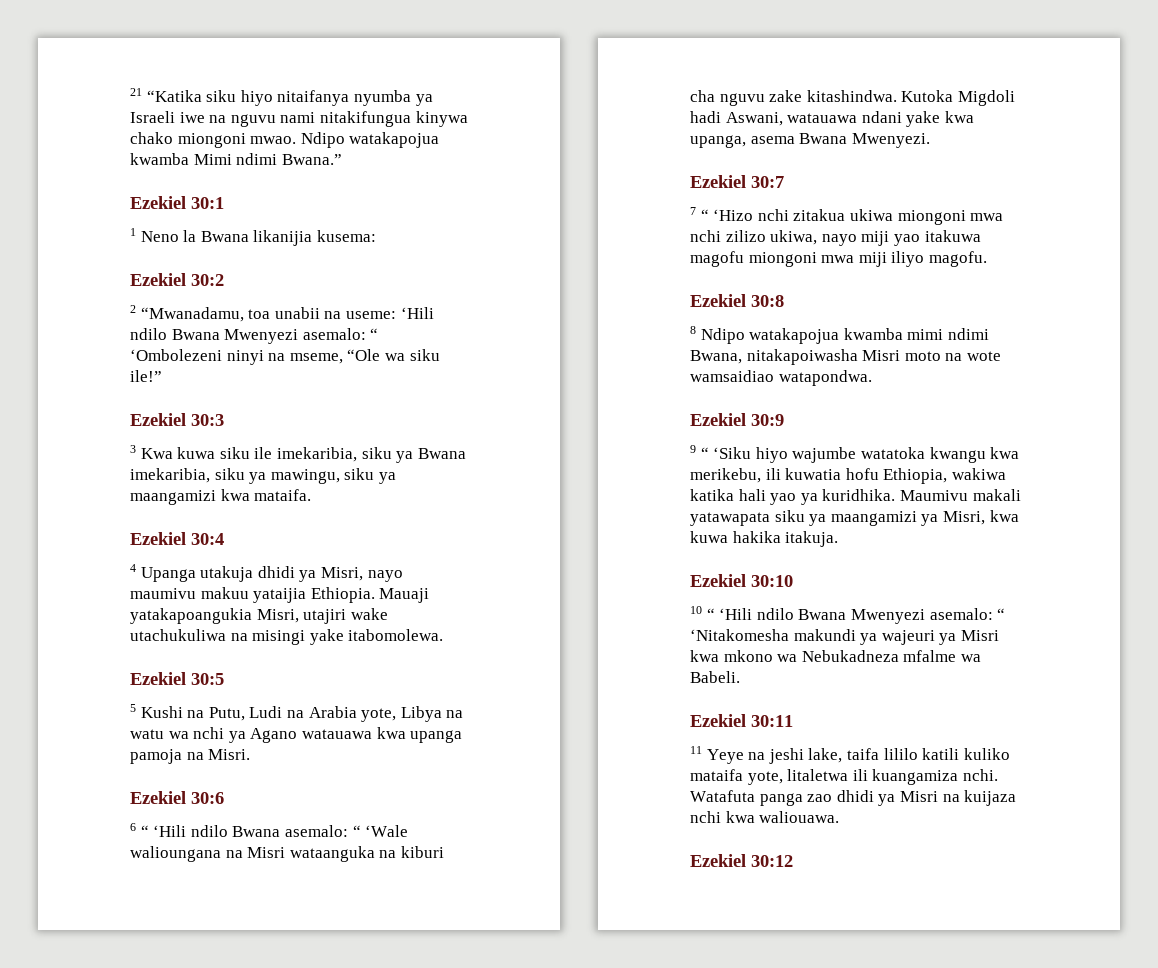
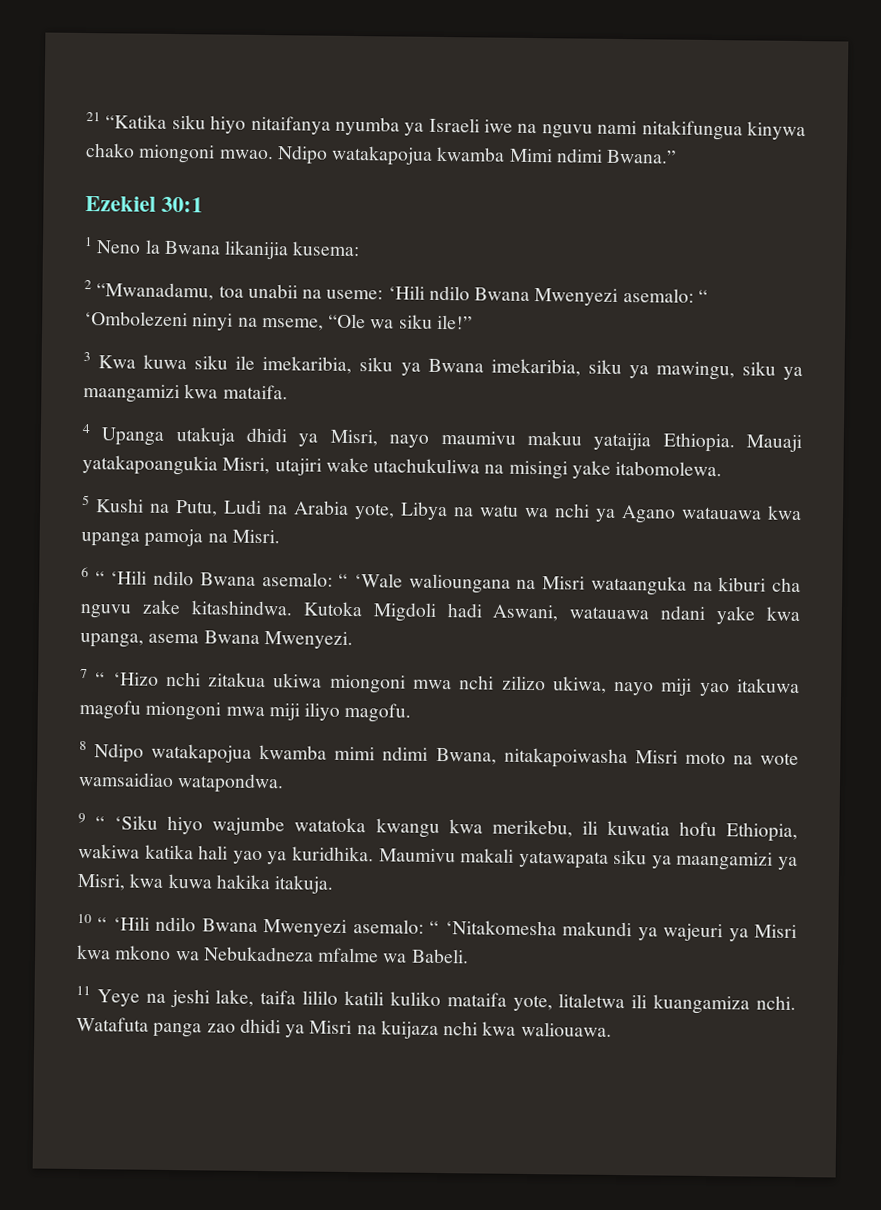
[130,273,224,286] // Ezekiel 30:2 -> (361, 249) none
[130,413,224,426] // Ezekiel 30:3 -> (473, 322) none
[130,532,224,545] // Ezekiel 30:4 -> (288, 392) none
[130,672,224,685] // Ezekiel 30:5 -> (723, 468) none
[130,791,224,804] // Ezekiel 30:6 -> (280, 536) none
[690,175,784,188] // Ezekiel 30:7 -> (353, 640) none
[690,294,784,307] // Ezekiel 30:8 -> (412, 712) none
[690,413,784,426] // Ezekiel 30:9 -> (285, 783) none
[690,574,793,587] // Ezekiel 30:10 -> (334, 884) none
[690,714,793,727] // Ezekiel 30:11 -> (469, 956) none
[690,854,793,867] // Ezekiel 30:12 -> (612, 1029) none

